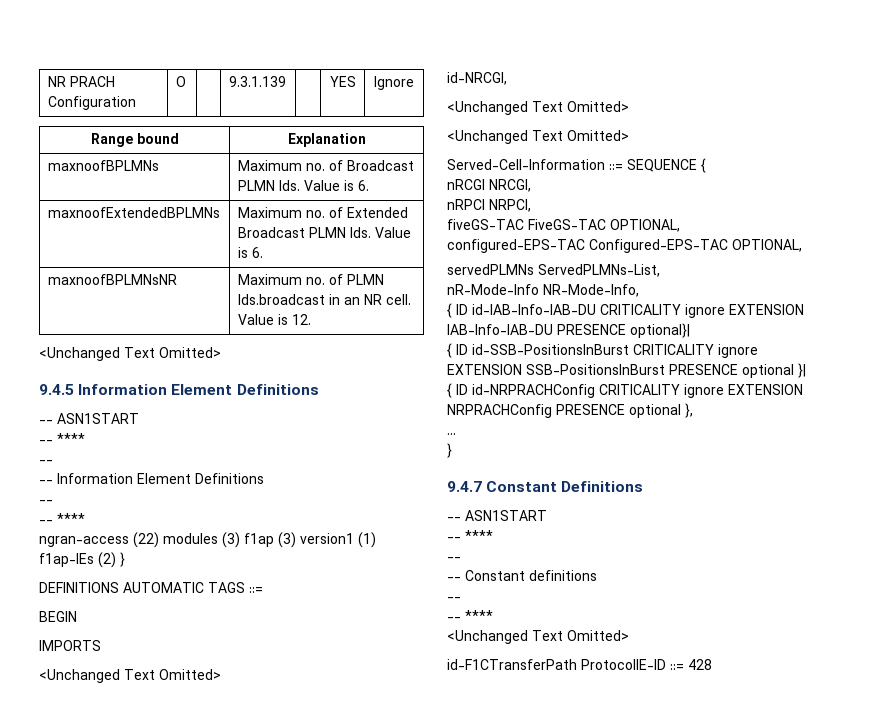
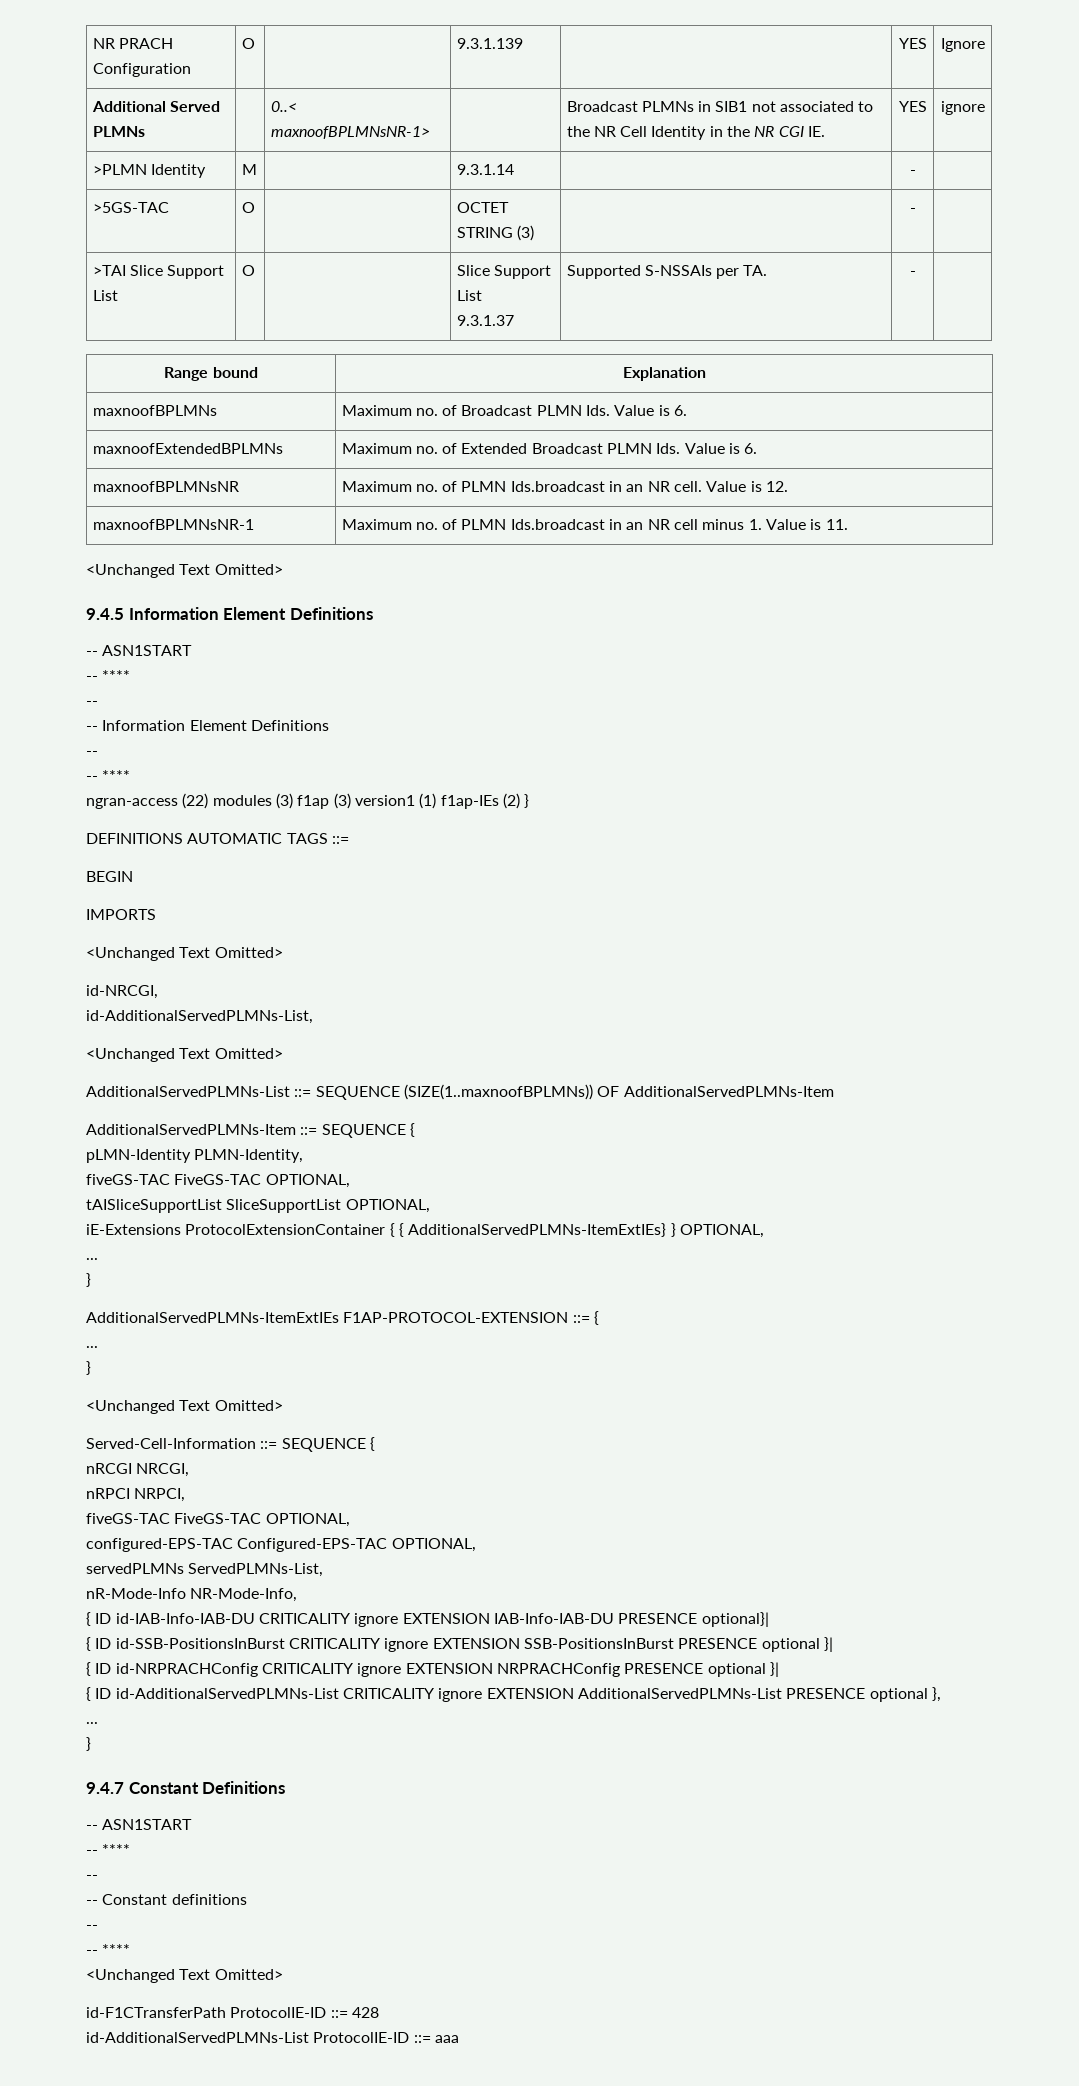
(414, 83) none -> [91,101,220,112] [92,126,145,137] [270,101,297,112] [270,126,430,139] [566,101,874,112] [566,126,826,140] [898,101,927,112] [940,101,985,115] [92,164,206,178] [241,164,257,175] [456,164,514,175] [909,170,916,175] [92,202,169,213] [241,202,255,213] [456,202,509,213] [456,225,534,241] [909,208,916,213] [92,265,225,279] [92,290,118,301] [241,265,255,276] [456,265,551,279] [456,290,482,301] [456,315,514,326] [566,265,768,279] [909,271,916,276] // Additional Served PLMNs | | 0..< maxnoofBPLMNsNR-1> | | Broadcast PLMNs in SIB1 not associated to the NR Cell Identity in the NR CGI IE. | YES | ignore // >PLMN Identity | M | | 9.3.1.14 | | - | // >5GS-TAC | O | | OCTET STRING (3) | | - | // >TAI Slice Support List | O | | Slice Support List // 9.3.1.37 | Supported S-NSSAIs per TA. | - |
(311, 319) none -> [92,519,254,530] [341,519,848,530] // maxnoofBPLMNsNR-1 | Maximum no. of PLMN Ids.broadcast in an NR cell minus 1. Value is 11.
[447,101,629,115] // <Unchanged Text Omitted> -> [86,1010,313,1024] [86,1048,283,1062] [86,1084,834,1100] [86,1123,415,1138] [86,1149,304,1163] [86,1174,350,1188] [86,1199,430,1213] [86,1223,764,1238] [86,1258,98,1260] [86,1273,91,1287] [86,1311,599,1325] [86,1346,98,1348] [86,1361,91,1375] // id-AdditionalServedPLMNs-List, // <Unchanged Text Omitted> // AdditionalServedPLMNs-List ::= SEQUENCE (SIZE(1..maxnoofBPLMNs)) OF AdditionalServedPLMNs-Item // AdditionalServedPLMNs-Item ::= SEQUENCE { // pLMN-Identity PLMN-Identity, // fiveGS-TAC FiveGS-TAC OPTIONAL, // tAISliceSupportList SliceSupportList OPTIONAL, // iE-Extensions ProtocolExtensionContainer { { AdditionalServedPLMNs-ItemExtIEs} } OPTIONAL, // ... // } // AdditionalServedPLMNs-ItemExtIEs F1AP-PROTOCOL-EXTENSION ::= { // ... // }
(681, 411) none -> [769,1662,779,1677] [86,1687,928,1702] }| // { ID id-AdditionalServedPLMNs-List CRITICALITY ignore EXTENSION AdditionalServedPLMNs-List PRESENCE optional
(712, 664) none -> [86,2032,459,2043] // id-AdditionalServedPLMNs-List ProtocolIE-ID ::= aaa

